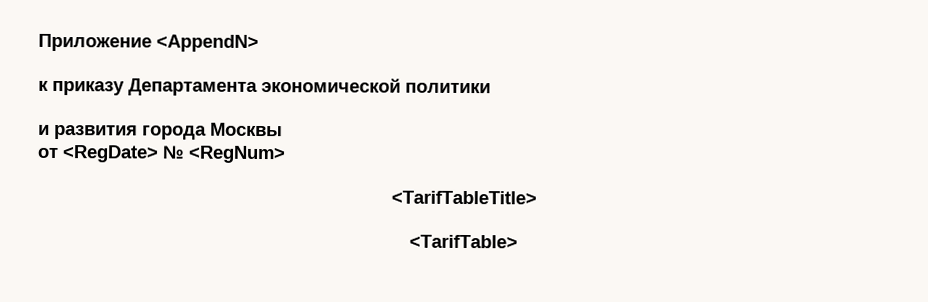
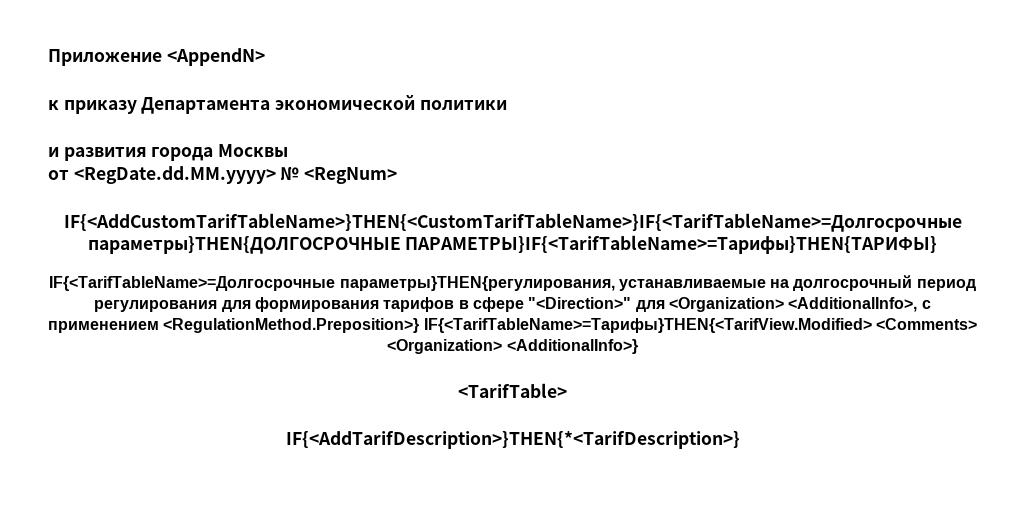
[62,145,159,163] <RegDate> -> [73,166,276,184] <RegDate.dd.MM.yyyy>
[390,190,537,205] <TarifTableTitle> -> [63,213,962,232] [87,235,938,254] [49,275,976,291] [94,297,931,312] [48,318,977,333] [387,339,638,354] IF{<AddCustomTarifTableName>}THEN{<CustomTarifTableName>}IF{<TarifTableName>=Долгосрочные параметры}THEN{ДОЛГОСРОЧНЫЕ ПАРАМЕТРЫ}IF{<TarifTableName>=Тарифы}THEN{ТАРИФЫ} // IF{<TarifTableName>=Долгосрочные параметры}THEN{регулирования, устанавливаемые на долгосрочный период регулирования для формирования тарифов в сфере "<Direction>" для <Organization> <AdditionalInfo>, с применением <RegulationMethod.Preposition>} IF{<TarifTableName>=Тарифы}THEN{<TarifView.Modified> <Comments> <Organization> <AdditionalInfo>}
(518, 241) none -> [285,430,740,449] // IF{<AddTarifDescription>}THEN{*<TarifDescription>}

